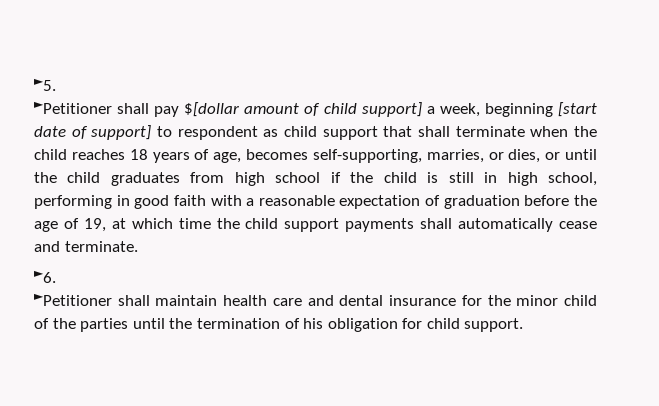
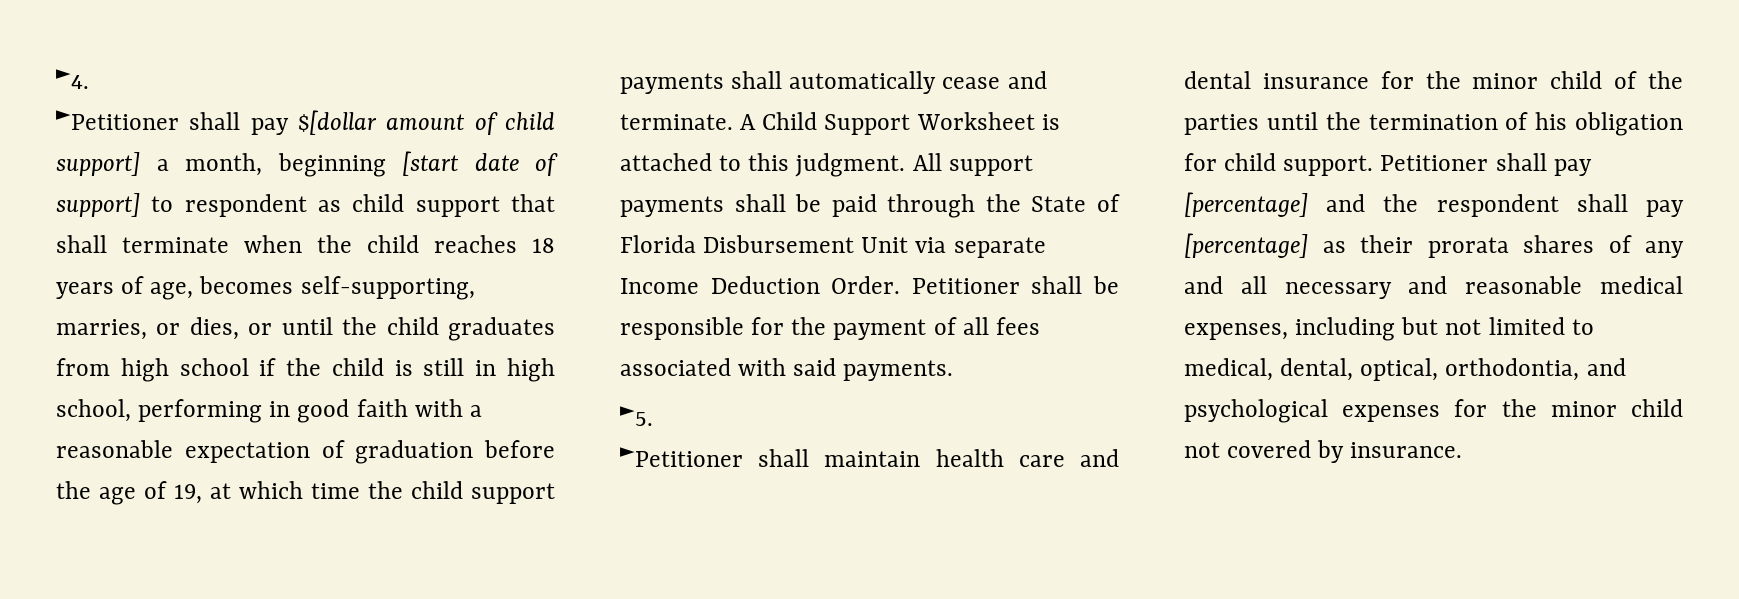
[34,78,56,91] ►5. -> [56,69,89,89] ►4.
[439,103,480,117] week, -> [185,153,262,176] month,
[34,270,56,283] // ►6. -> [740,112,1060,135] [620,153,1033,177] [620,194,1120,218] [620,235,1046,258] [620,276,1119,294] [620,317,1040,340] [620,358,954,381] [620,406,653,426] A Child Support Worksheet is attached to this judgment. All support payments shall be paid through the State of Florida Disbursement Unit via separate Income Deduction Order. Petitioner shall be responsible for the payment of all fees associated with said payments. // ►5.
(524, 325) none -> [1380,153,1592,176] [1184,192,1684,217] [1184,233,1684,258] [1184,276,1683,299] [1184,317,1594,341] [1184,358,1626,381] [1184,399,1683,423] [1184,440,1463,463] Petitioner shall pay [percentage] and the respondent shall pay [percentage] as their prorata shares of any and all necessary and reasonable medical expenses, including but not limited to medical, dental, optical, orthodontia, and psychological expenses for the minor child not covered by insurance.

